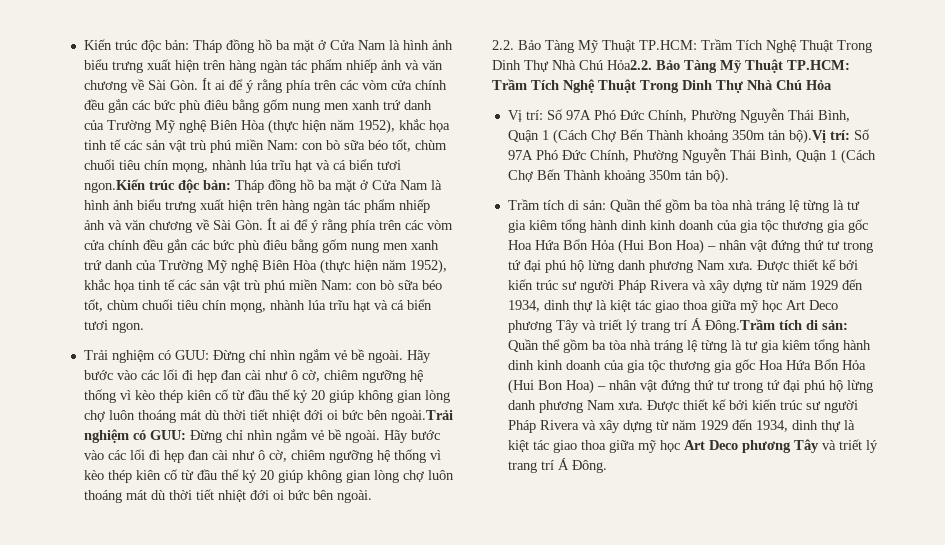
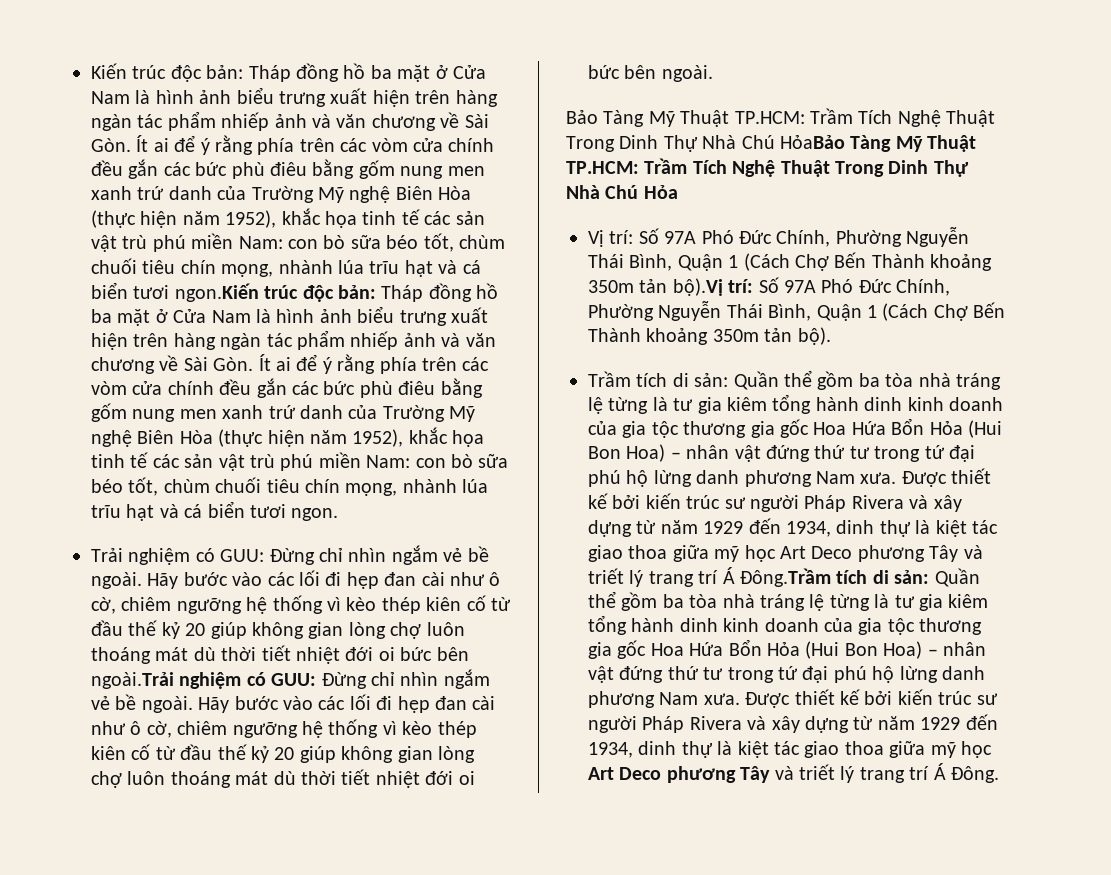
[492,40,514,50] 2.2. -> (713, 73) none
[607,60,680,70] Hỏa2.2. Bảo -> [780,135,845,149] HỏaBảo

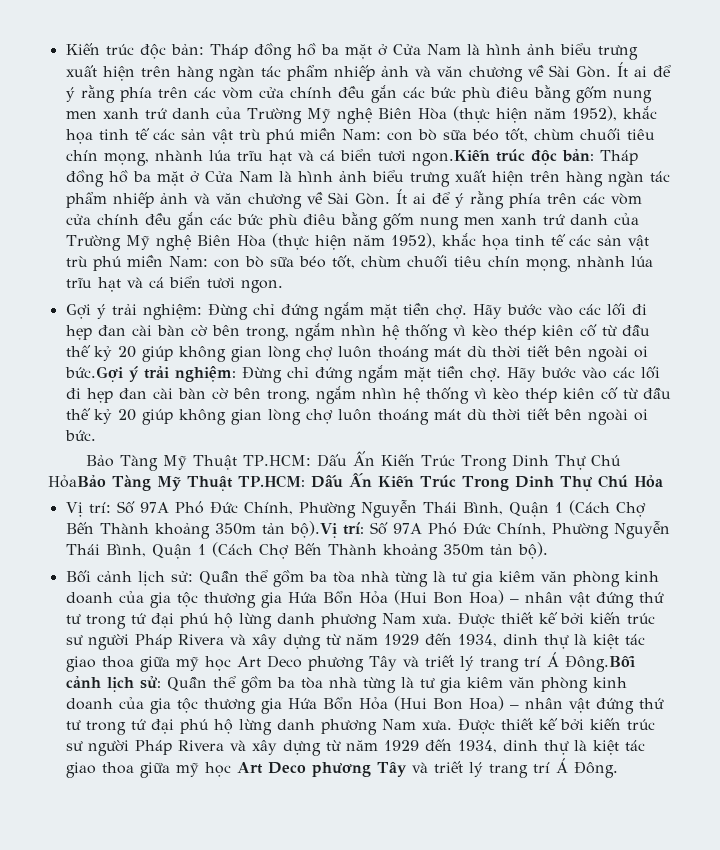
[91,545,489,565] [91,570,501,589] [91,597,242,614] Trải nghiệm có GUU: Đừng chỉ nhìn ngắm vẻ bề ngoài. Hãy bước vào các lối đi hẹp đan cài như ô cờ, chiêm ngưỡng -> [65,302,647,320] [65,323,376,341] Gợi ý trải nghiệm: Đừng chỉ đứng ngắm mặt tiền chợ. Hãy bước vào các lối đi hẹp đan cài bàn cờ bên trong, ngắm nhìn
[296,647,469,664] [91,669,490,689] [91,694,496,713] [91,721,298,738] nhiệt đới oi bức bên ngoài.Trải nghiệm có GUU: Đừng chỉ nhìn ngắm vẻ bề ngoài. Hãy bước vào các lối đi hẹp đan cài như ô cờ, chiêm ngưỡng -> [553,346,648,362] [64,365,660,383] [65,386,397,404] bên ngoài oi bức.Gợi ý trải nghiệm: Đừng chỉ đứng ngắm mặt tiền chợ. Hãy bước vào các lối đi hẹp đan cài bàn cờ bên trong, ngắm nhìn
[375,771,475,788] [588,65,713,82] nhiệt đới oi bức bên ngoài. -> [553,409,648,425] [64,430,96,441] bên ngoài oi bức.
[810,108,996,127] [566,135,737,152] Trầm Tích Nghệ Thuật Trong Dinh Thự Nhà -> [316,451,586,471] Dấu Ấn Kiến Trúc Trong Dinh Thự
[644,158,969,177] [566,185,600,199] Trầm Tích Nghệ Thuật Trong Dinh Thự Nhà -> [310,473,593,491] Dấu Ấn Kiến Trúc Trong Dinh Thự
[588,370,1001,390] [588,394,1003,414] [588,419,847,438] Trầm tích di sản: Quần thể gồm ba tòa nhà tráng lệ từng là tư gia kiêm tổng hành dinh kinh doanh của gia tộc thương gia gốc Hoa -> [65,570,659,587] [65,591,282,608] Bối cảnh lịch sử: Quần thể gồm ba tòa nhà từng là tư gia kiêm văn phòng kinh doanh của gia tộc thương gia
[740,568,980,587] [588,591,989,611] [588,615,983,635] [588,640,684,659] Đông.Trầm tích di sản: Quần thể gồm ba tòa nhà tráng lệ từng là tư gia kiêm tổng hành dinh kinh doanh của gia tộc thương gia gốc Hoa -> [564,655,635,672] [65,676,627,693] [65,697,282,714] Đông.Bối cảnh lịch sử: Quần thể gồm ba tòa nhà từng là tư gia kiêm văn phòng kinh doanh của gia tộc thương gia

